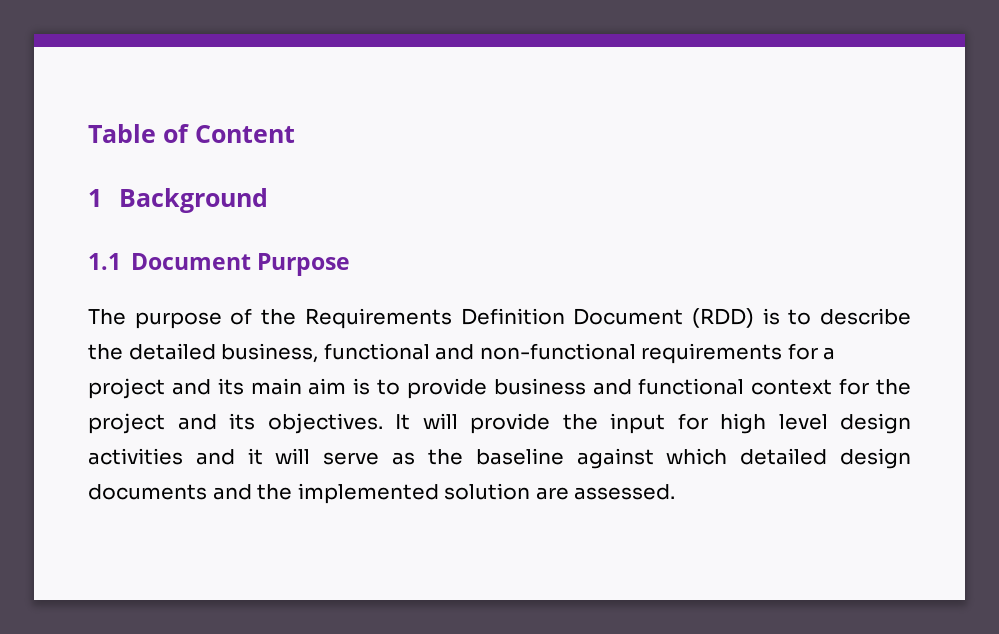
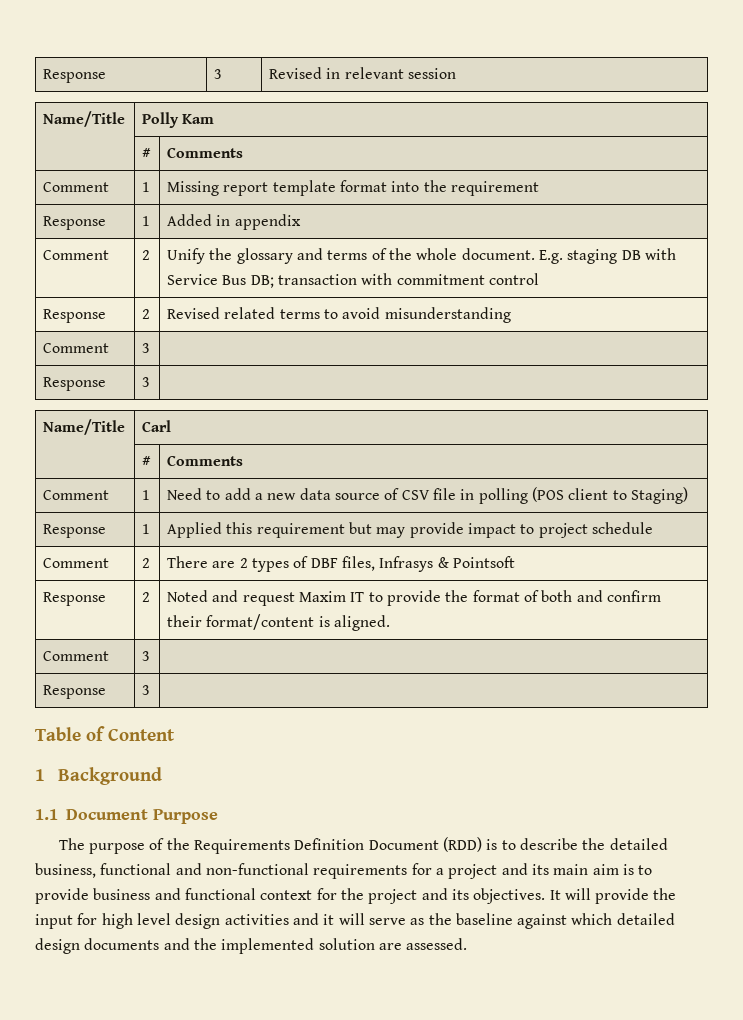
(88, 133) none -> [43,69,107,83] [214,69,223,79] [269,67,457,79] [43,111,126,127] [142,112,215,128] [142,148,152,158] [167,147,244,158] [43,182,110,192] [142,182,151,192] [167,180,540,196] [43,216,107,230] [142,216,151,226] [167,214,301,230] [43,250,110,260] [142,250,151,260] [167,248,676,264] [167,273,540,288] [43,309,107,323] [142,309,151,319] [167,307,511,323] [43,343,110,353] [142,343,151,353] [43,377,107,391] [142,377,151,387] [43,419,126,435] [142,420,172,432] [142,456,152,466] [167,455,244,466] [43,490,110,500] [142,490,151,500] [167,487,688,504] [43,524,107,538] [142,524,151,534] [167,522,653,538] [43,558,110,568] [142,558,151,568] [167,556,515,572] [43,592,107,606] [142,592,151,602] [167,590,661,606] [167,614,391,631] [43,651,110,661] [142,651,151,661] [43,685,107,699] [142,685,151,695] Response | 3 | Revised in relevant session // Name/Title | Polly Kam // | # | Comments // Comment | 1 | Missing report template format into the requirement // Response | 1 | Added in appendix // Comment | 2 | Unify the glossary and terms of the whole document. E.g. staging DB with Service Bus DB; transaction with commitment control // Response | 2 | Revised related terms to avoid misunderstanding // Comment | 3 | // Response | 3 | // Name/Title | Carl // | # | Comments // Comment | 1 | Need to add a new data source of CSV file in polling (POS client to Staging) // Response | 1 | Applied this requirement but may provide impact to project schedule // Comment | 2 | There are 2 types of DBF files, Infrasys & Pointsoft // Response | 2 | Noted and request Maxim IT to provide the format of both and confirm their format/content is aligned. // Comment | 3 | // Response | 3 | //

